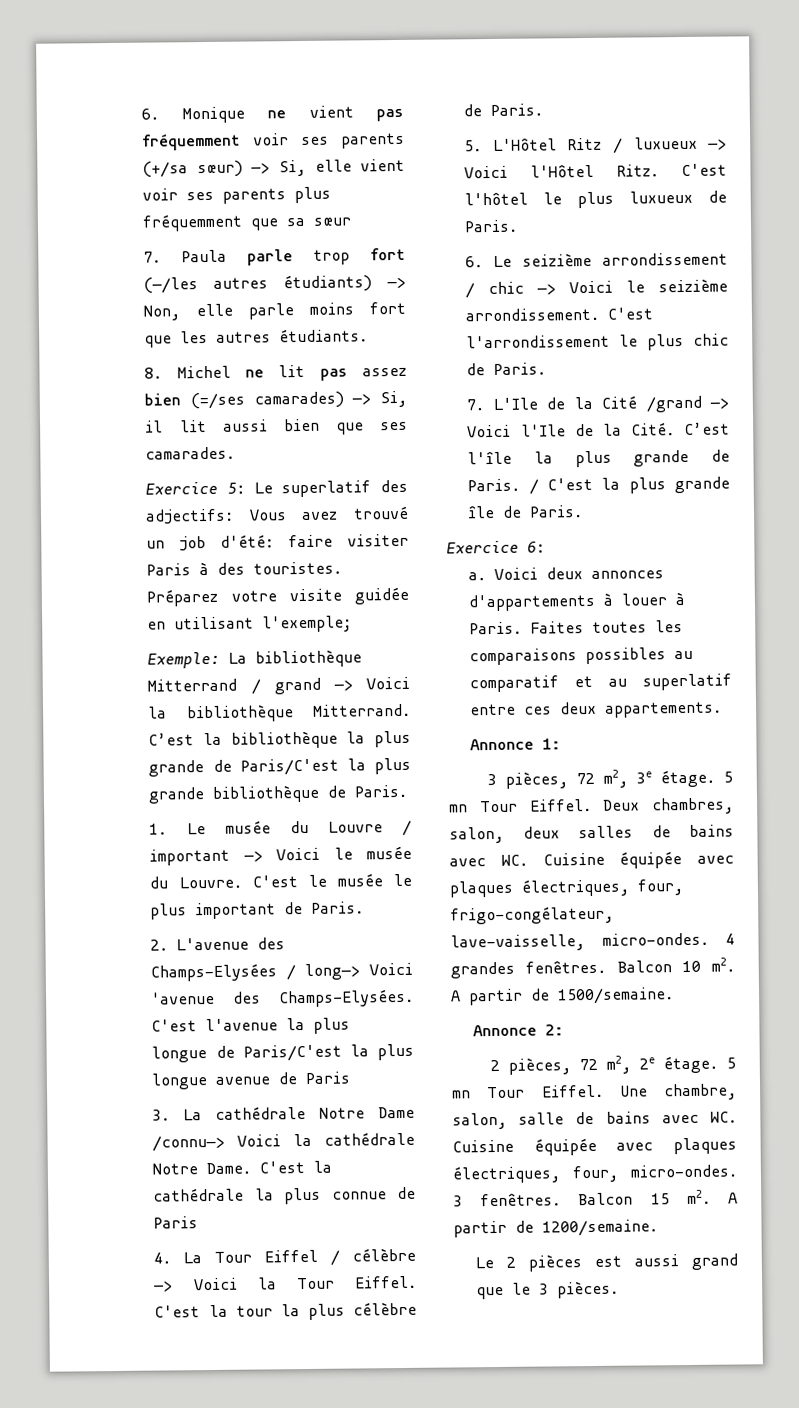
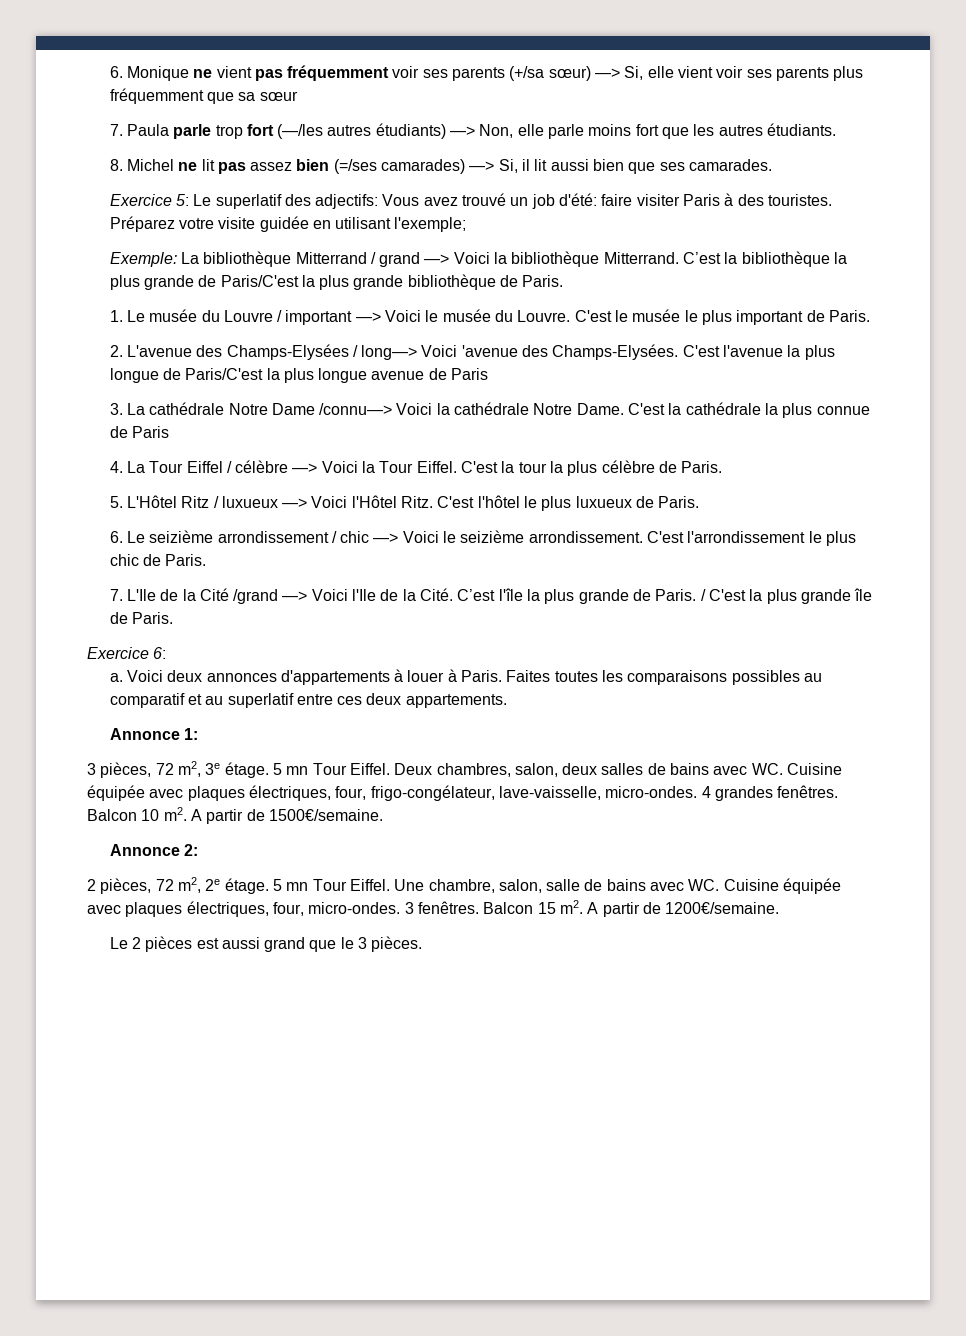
[557,987,674,1005] 1500/semaine. -> [268,809,383,821] 1500€/semaine.
[542,1219,658,1237] 1200/semaine. -> [665,902,780,914] 1200€/semaine.

